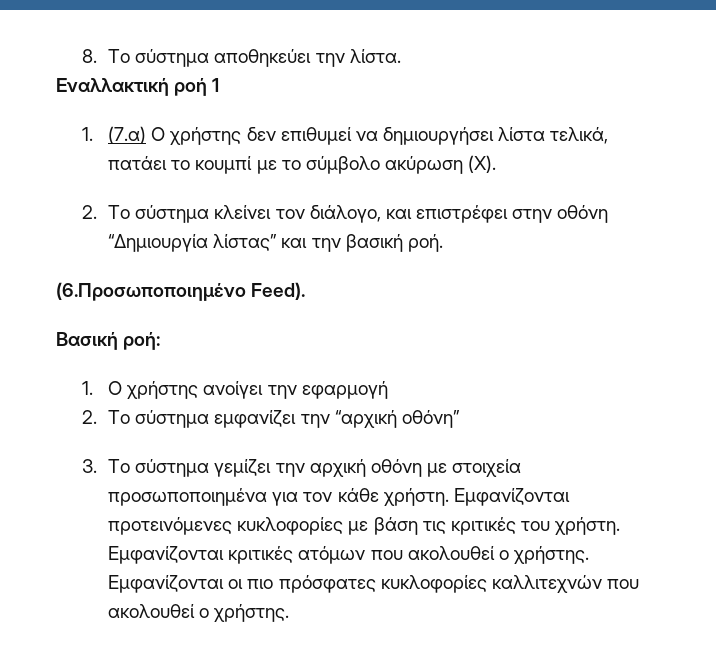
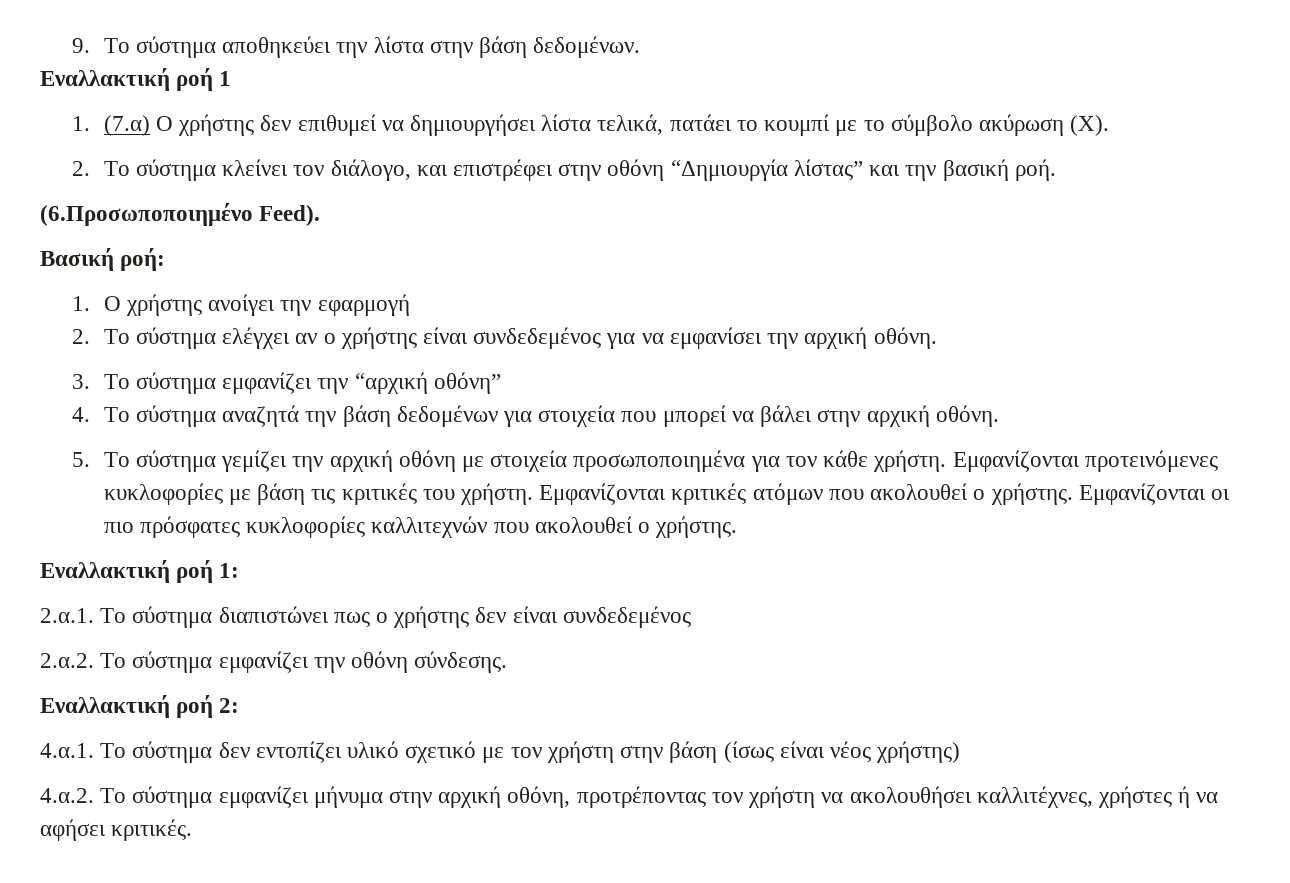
[82,49,98,63] 8. -> [71,38,90,53] 9.
[349,49,401,63] λίστα. -> [373,36,641,58] λίστα στην βάση δεδομένων.
[214,410,460,428] [82,459,98,473] εμφανίζει την “αρχική οθόνη” // 3. -> [222,327,937,349] [71,372,501,394] [71,405,999,427] [71,452,90,467] ελέγχει αν ο χρήστης είναι συνδεδεμένος για να εμφανίσει την αρχική οθόνη. // 3. Το σύστημα εμφανίζει την “αρχική οθόνη” // 4. Το σύστημα αναζητά την βάση δεδομένων για στοιχεία που μπορεί να βάλει στην αρχική οθόνη. // 5.
(290, 613) none -> [40,560,240,583] [40,606,691,628] [40,651,508,673] [40,695,240,718] [40,741,961,763] [40,786,1219,808] [40,819,193,841] // Εναλλακτική ροή 1: // 2.α.1. Το σύστημα διαπιστώνει πως ο χρήστης δεν είναι συνδεδεμένος // 2.α.2. Το σύστημα εμφανίζει την οθόνη σύνδεσης. // Εναλλακτική ροή 2: // 4.α.1. Το σύστημα δεν εντοπίζει υλικό σχετικό με τον χρήστη στην βάση (ίσως είναι νέος χρήστης) // 4.α.2. Το σύστημα εμφανίζει μήνυμα στην αρχική οθόνη, προτρέποντας τον χρήστη να ακολουθήσει καλλιτέχνες, χρήστες ή να αφήσει κριτικές.

